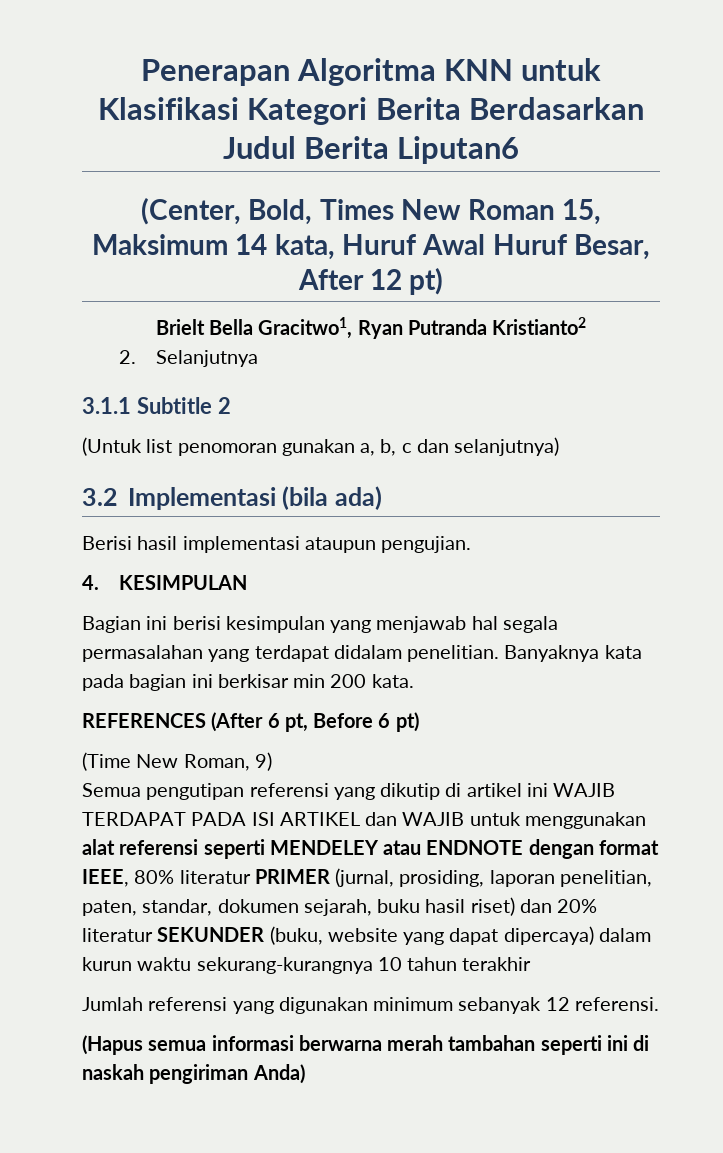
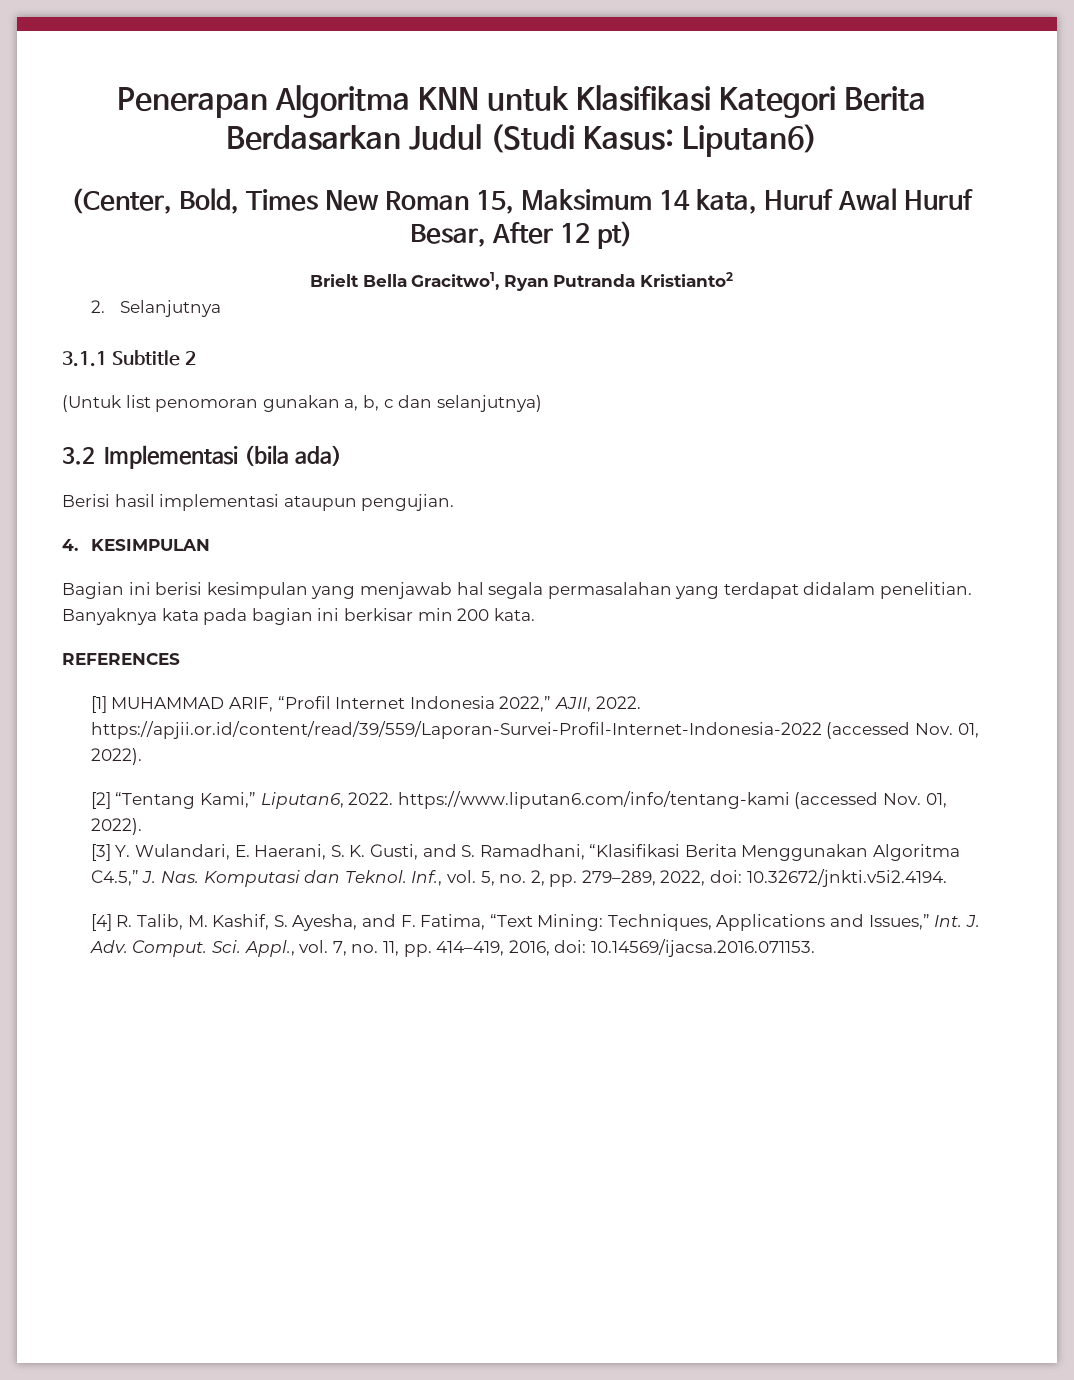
[304,136,520,164] Berita Liputan6 -> [489,124,818,157] (Studi Kasus: Liputan6)
[211,712,419,732] [82,752,272,771] [82,783,616,800] [82,812,646,829] [82,839,659,859] [82,868,652,887] [82,897,598,916] [82,926,651,945] [82,957,532,974] [82,997,659,1014] [82,1035,650,1055] [82,1064,305,1084] (After 6 pt, Before 6 pt) // (Time New Roman, 9) // Semua pengutipan referensi yang dikutip di artikel ini WAJIB TERDAPAT PADA ISI ARTIKEL dan WAJIB untuk menggunakan alat referensi seperti MENDELEY atau ENDNOTE dengan format IEEE, 80% literatur PRIMER (jurnal, prosiding, laporan penelitian, paten, standar, dokumen sejarah, buku hasil riset) dan 20% literatur SEKUNDER (buku, website yang dapat dipercaya) dalam kurun waktu sekurang-kurangnya 10 tahun terakhir // Jumlah referensi yang digunakan minimum sebanyak 12 referensi. // (Hapus semua informasi berwarna merah tambahan seperti ini di naskah pengiriman Anda) -> [90,696,641,713] [90,721,979,739] [90,748,142,765] [90,791,947,809] [90,818,142,835] [90,844,961,861] [90,869,947,887] [90,914,980,931] [89,939,815,957] // [1] MUHAMMAD ARIF, “Profil Internet Indonesia 2022,” AJII, 2022. https://apjii.or.id/content/read/39/559/Laporan-Survei-Profil-Internet-Indonesia-2022 (accessed Nov. 01, 2022). // [2] “Tentang Kami,” Liputan6, 2022. https://www.liputan6.com/info/tentang-kami (accessed Nov. 01, 2022). // [3] Y. Wulandari, E. Haerani, S. K. Gusti, and S. Ramadhani, “Klasifikasi Berita Menggunakan Algoritma C4.5,” J. Nas. Komputasi dan Teknol. Inf., vol. 5, no. 2, pp. 279–289, 2022, doi: 10.32672/jnkti.v5i2.4194. // [4] R. Talib, M. Kashif, S. Ayesha, and F. Fatima, “Text Mining: Techniques, Applications and Issues,” Int. J. Adv. Comput. Sci. Appl., vol. 7, no. 11, pp. 414–419, 2016, doi: 10.14569/ijacsa.2016.071153.

